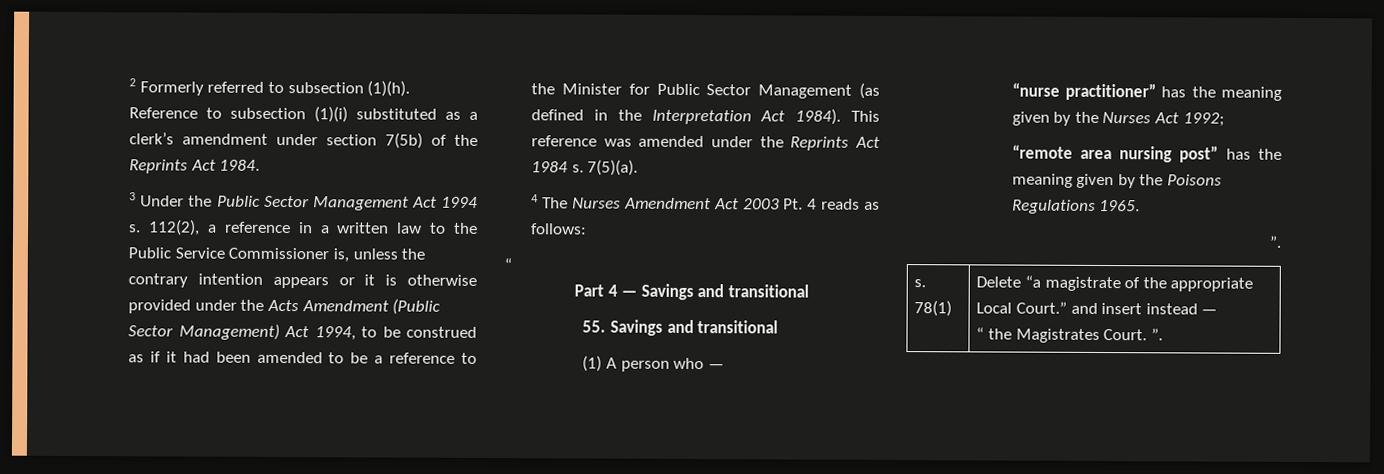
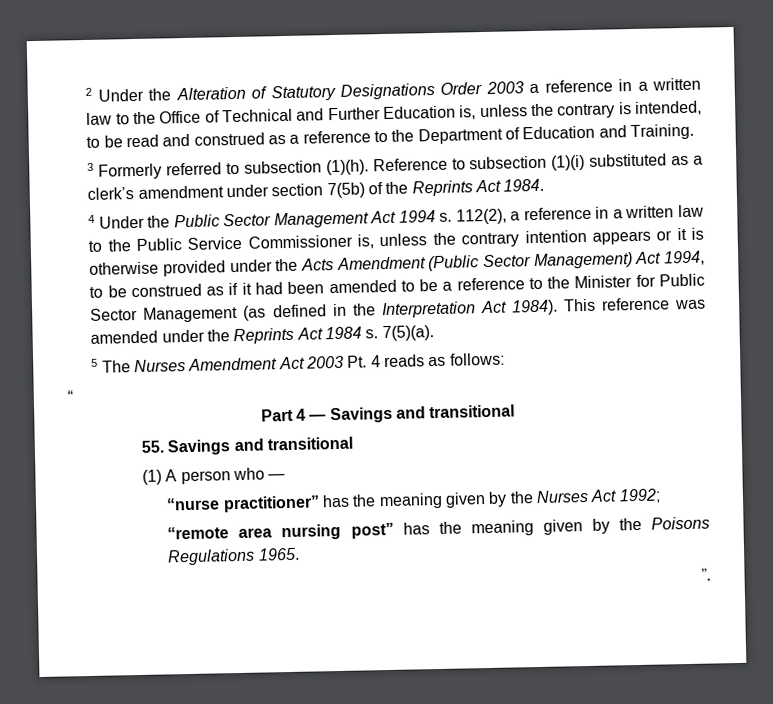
(137, 82) none -> [97,77,701,102] [86,100,702,125] [86,123,694,148] [87,162,95,171] Under the Alteration of Statutory Designations Order 2003 a reference in a written law to the Office of Technical and Further Education is, unless the contrary is intended, to be read and construed as a reference to the Department of Education and Training. // 3
[129,192,137,201] 3 -> [88,214,96,223] 4
[531,194,539,203] 4 -> [91,358,99,367] 5
[914,279,927,288] [914,300,953,317] [976,275,1254,292] [976,301,1218,315] [976,327,1163,343] // s. 78(1) | Delete “a magistrate of the appropriate Local Court.” and insert instead — // “ the Magistrates Court. ”. -> (711, 574) none

